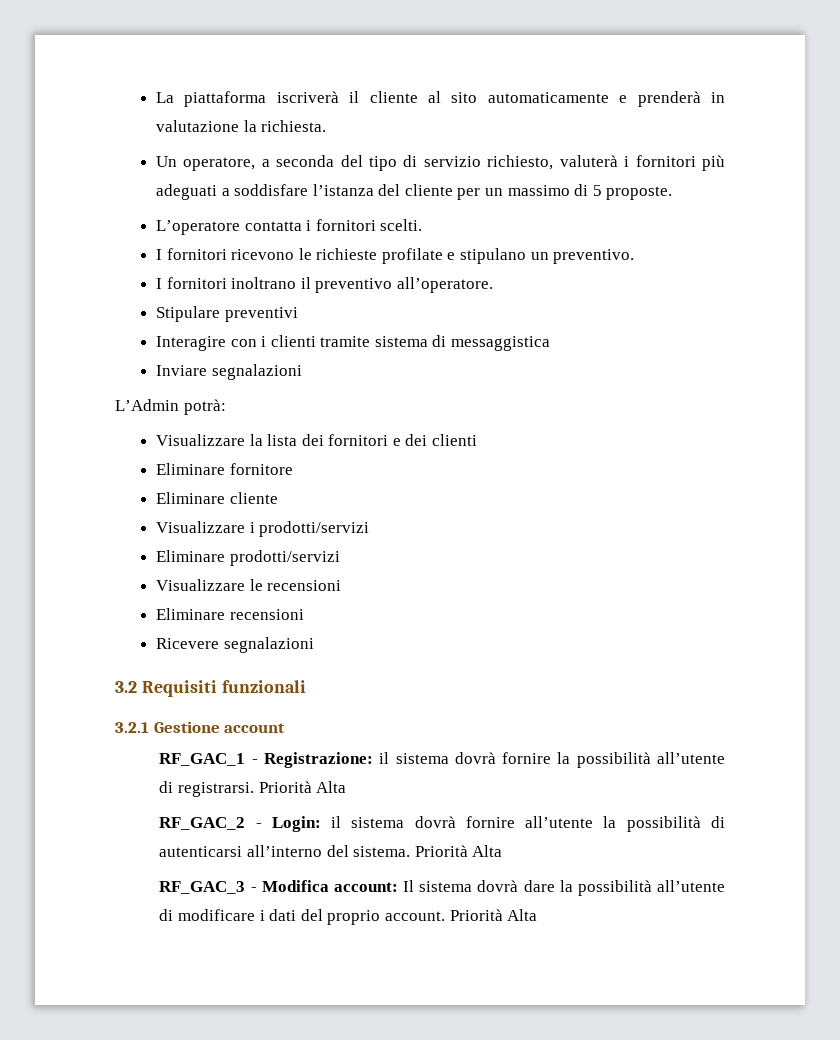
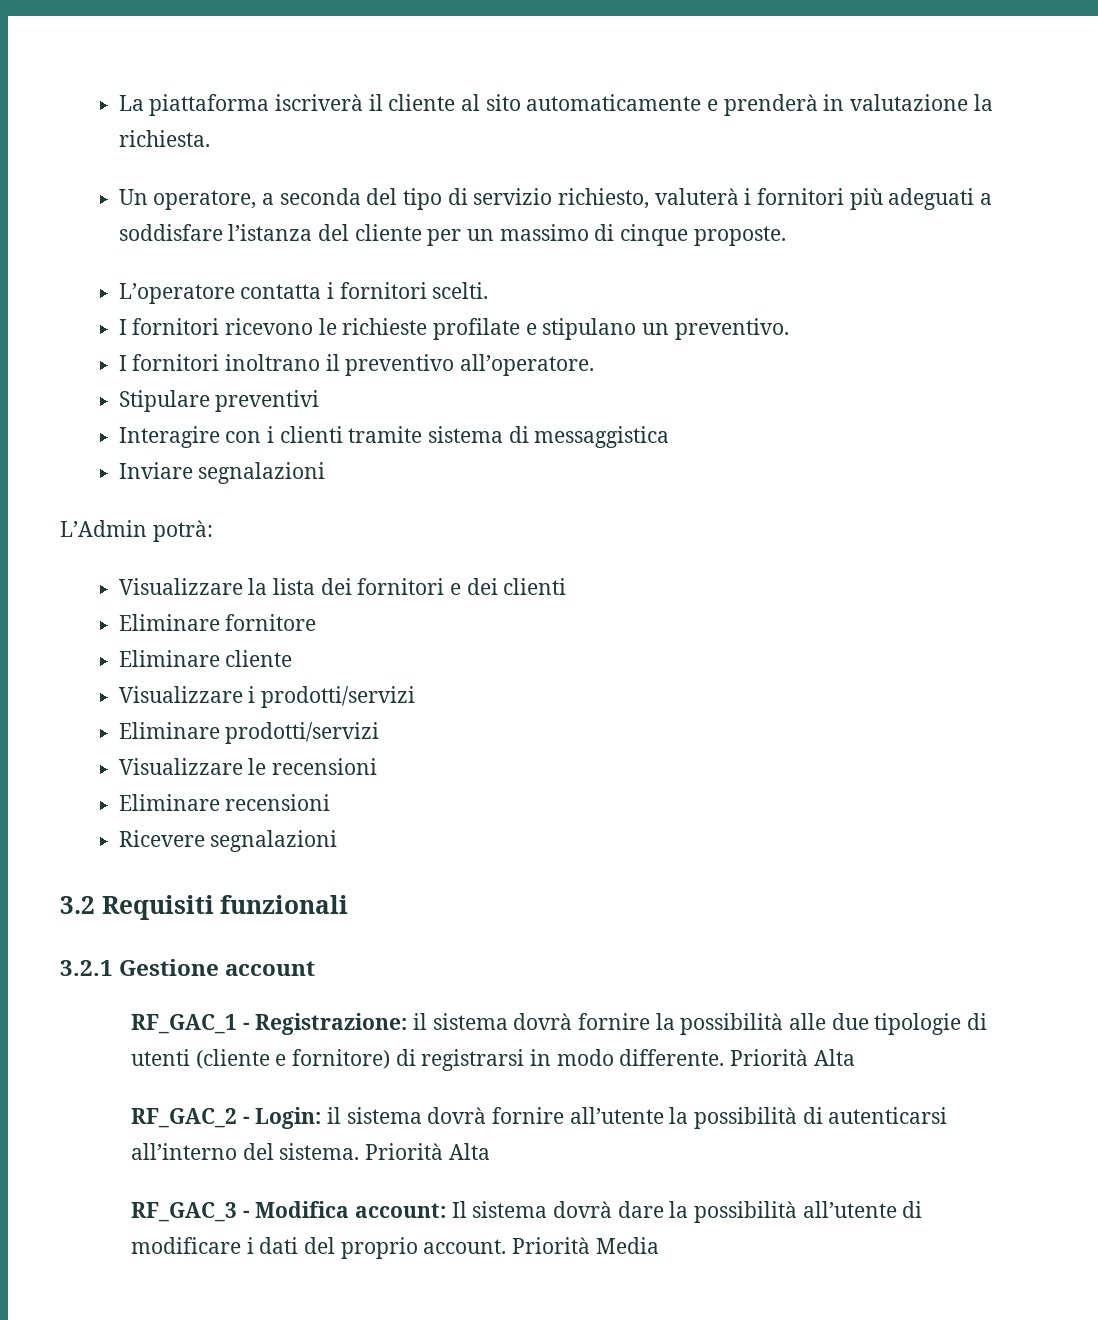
[592,185,602,196] 5 -> [619,224,688,246] cinque
[657,752,725,764] [159,781,255,797] all’utente di registrarsi. -> [788,1013,987,1035] [130,1049,725,1071] alle due tipologie di utenti (cliente e fornitore) di registrarsi in modo differente.
[507,909,538,921] Alta -> [595,1237,659,1254] Media

